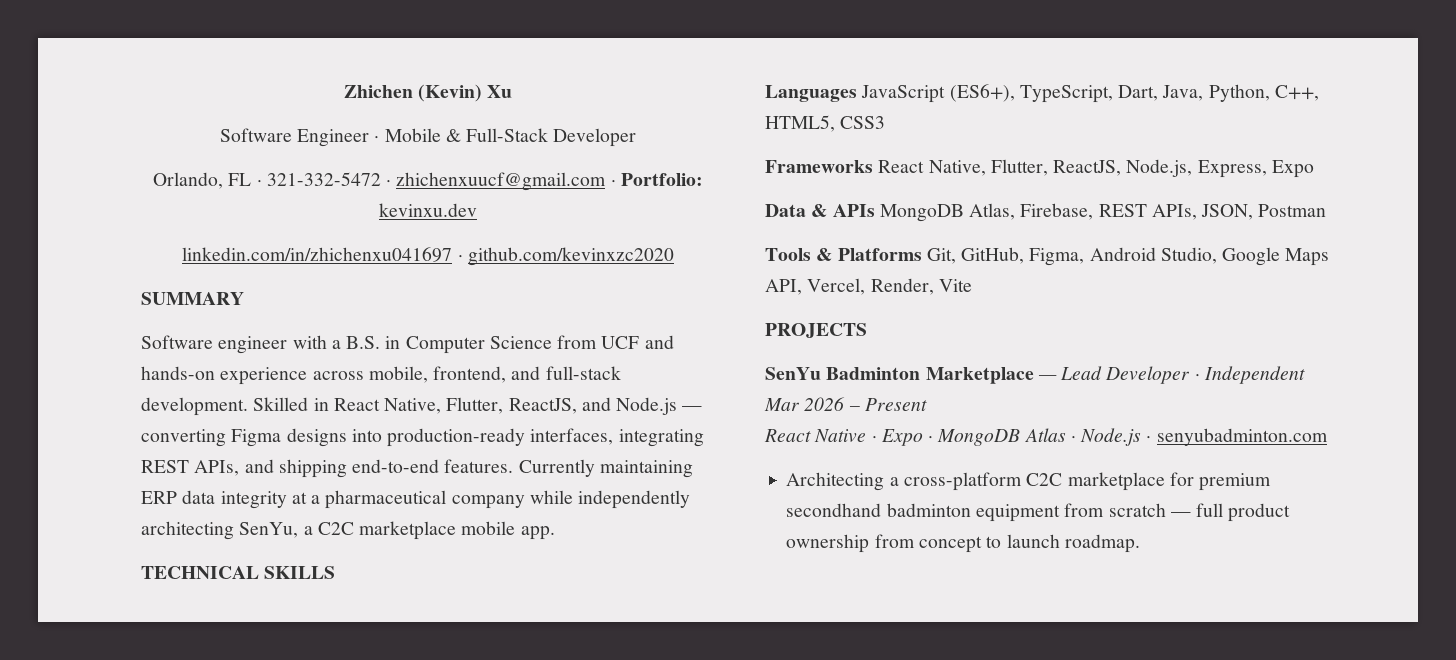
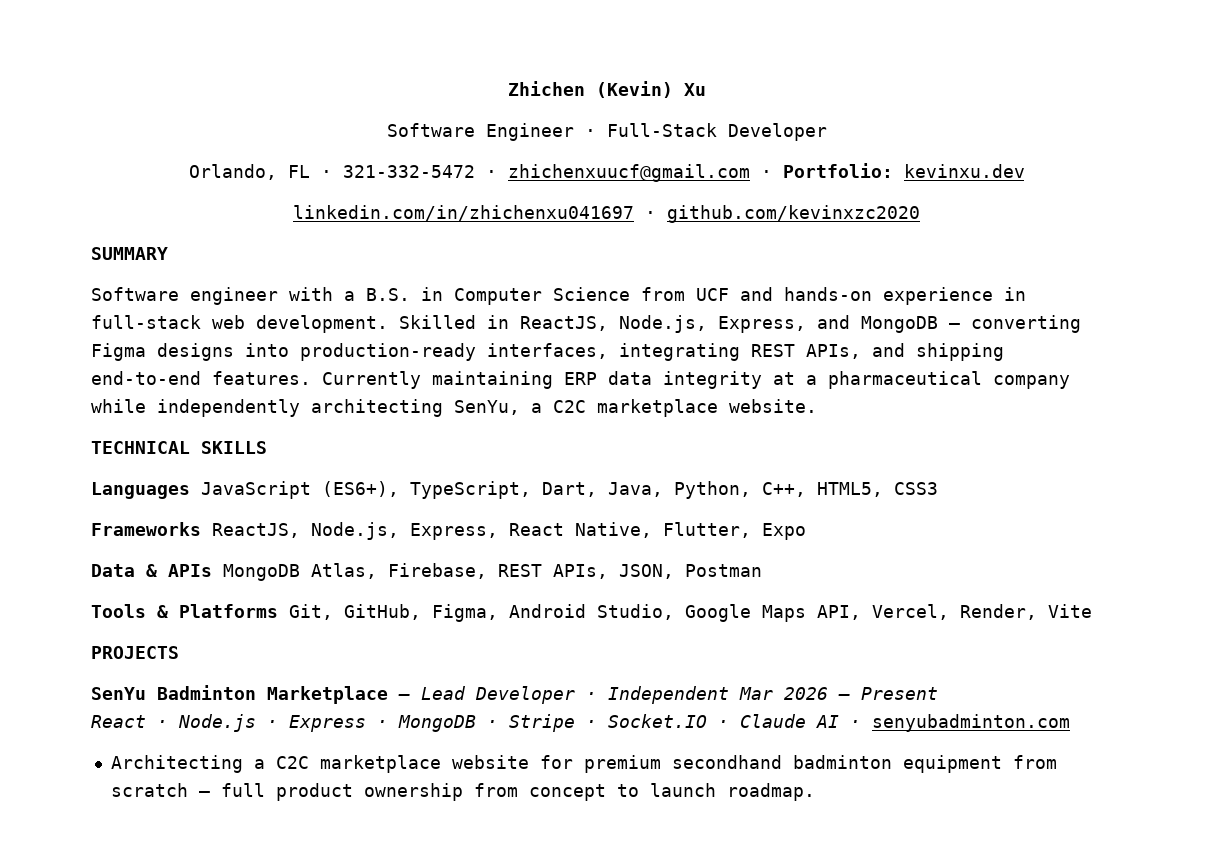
[384,128,461,142] Mobile & -> (596, 133) none
[312,366,621,383] [141,397,678,416] across mobile, frontend, and full-stack development. Skilled in React Native, Flutter, ReactJS, and Node.js -> [1004,287,1026,301] [91,315,938,333] in full-stack web development. Skilled in ReactJS, Node.js, Express, and MongoDB
[461,521,555,540] mobile app. -> [729,399,817,413] website.
[878,159,1267,178] React Native, Flutter, ReactJS, Node.js, Express, -> [212,522,751,540] ReactJS, Node.js, Express, React Native, Flutter,
[814,428,1142,446] Native · Expo · MongoDB Atlas · Node.js -> [157,714,839,732] · Node.js · Express · MongoDB · Stripe · Socket.IO · Claude AI
[903,472,1165,491] cross-platform C2C marketplace -> [275,755,529,773] C2C marketplace website

